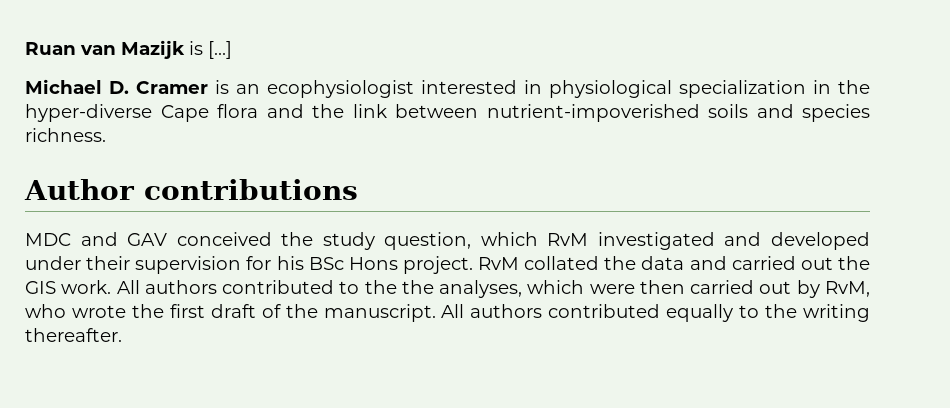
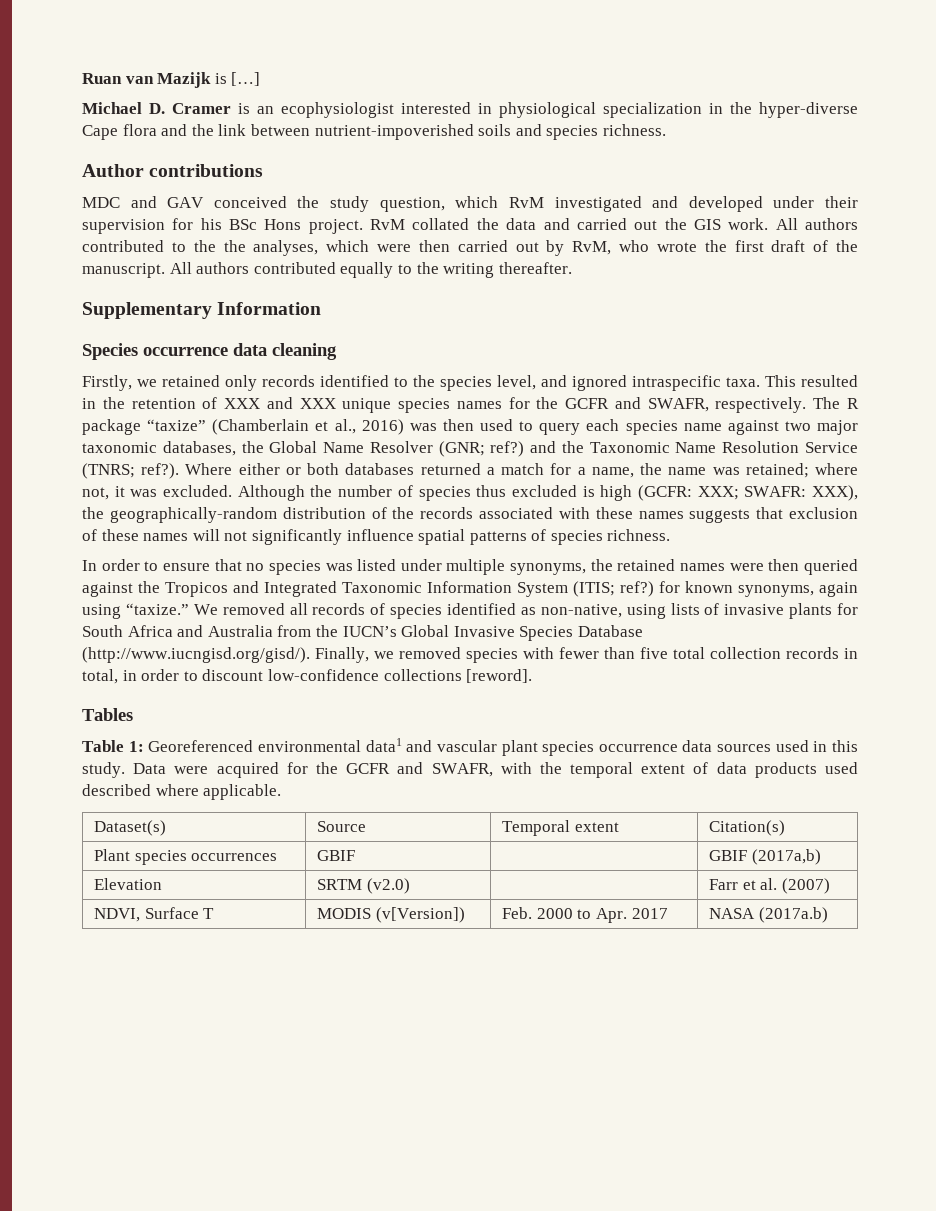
(122, 335) none -> [82,302,322,319] [82,343,337,360] [82,375,858,391] [82,397,859,413] [82,419,858,435] [82,441,858,457] [82,463,859,479] [82,485,858,501] [82,507,858,523] [82,529,671,545] [82,559,858,575] [82,581,858,597] [82,603,858,619] [82,625,643,641] [82,647,858,663] [82,669,533,684] [82,708,133,721] [82,738,858,756] [82,762,858,778] [82,784,282,800] [94,820,167,836] [317,821,367,832] [502,820,619,836] [709,820,786,836] [94,849,278,865] [317,850,356,861] [709,849,821,865] [94,878,163,890] [317,878,410,894] [709,878,830,894] [94,907,215,922] [317,907,465,923] [502,907,668,923] [709,907,828,923] // Supplementary Information // Species occurrence data cleaning // Firstly, we retained only records identified to the species level, and ignored intraspecific taxa. This resulted in the retention of XXX and XXX unique species names for the GCFR and SWAFR, respectively. The R package “taxize” (Chamberlain et al., 2016) was then used to query each species name against two major taxonomic databases, the Global Name Resolver (GNR; ref?) and the Taxonomic Name Resolution Service (TNRS; ref?). Where either or both databases returned a match for a name, the name was retained; where not, it was excluded. Although the number of species thus excluded is high (GCFR: XXX; SWAFR: XXX), the geographically-random distribution of the records associated with these names suggests that exclusion of these names will not significantly influence spatial patterns of species richness. // In order to ensure that no species was listed under multiple synonyms, the retained names were then queried against the Tropicos and Integrated Taxonomic Information System (ITIS; ref?) for known synonyms, again using “taxize.” We removed all records of species identified as non-native, using lists of invasive plants for South Africa and Australia from the IUCN’s Global Invasive Species Database (http://www.iucngisd.org/gisd/). Finally, we removed species with fewer than five total collection records in total, in order to discount low-confidence collections [reword]. // Tables // Table 1: Georeferenced environmental data1 and vascular plant species occurrence data sources used in this study. Data were acquired for the GCFR and SWAFR, with the temporal extent of data products used described where applicable. // Dataset(s) | Source | Temporal extent | Citation(s) // Plant species occurrences | GBIF | | GBIF (2017a,b) // Elevation | SRTM (v2.0) | | Farr et al. (2007) // NDVI, Surface T | MODIS (v[Version]) | Feb. 2000 to Apr. 2017 | NASA (2017a.b)

